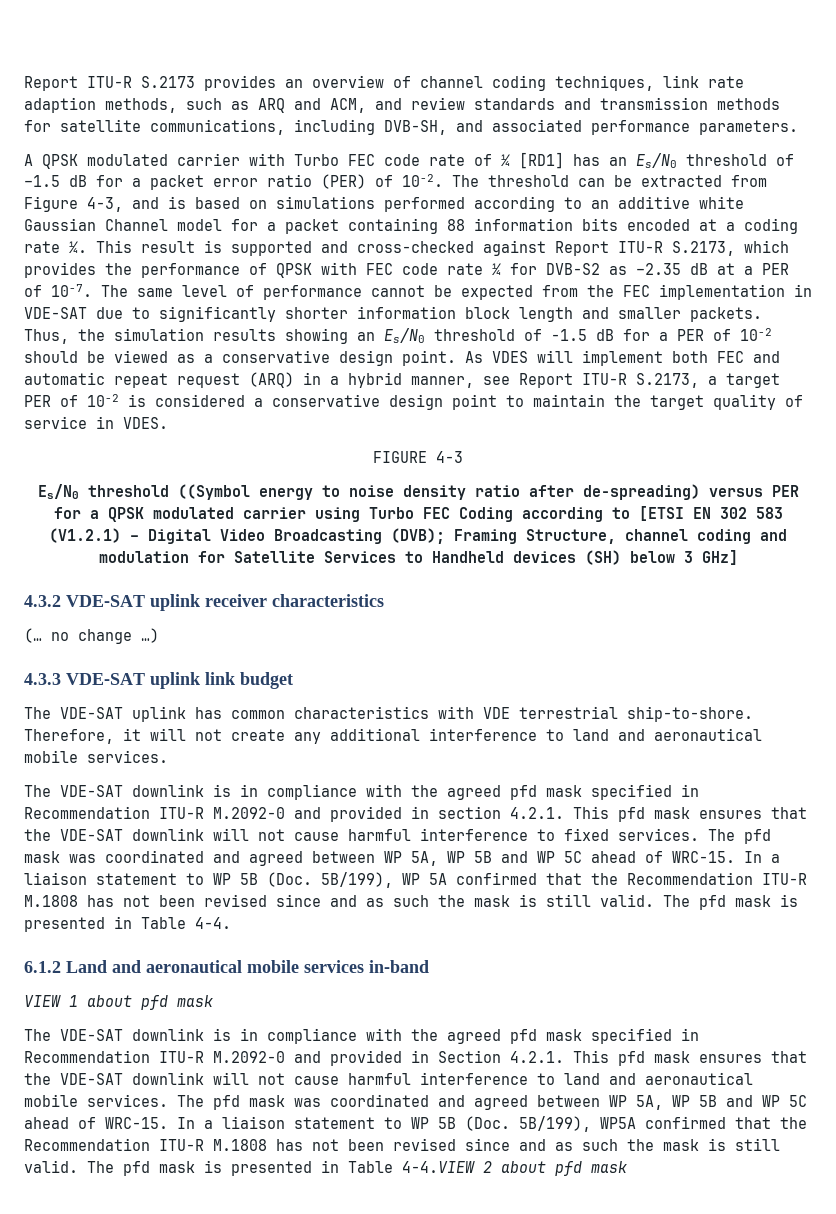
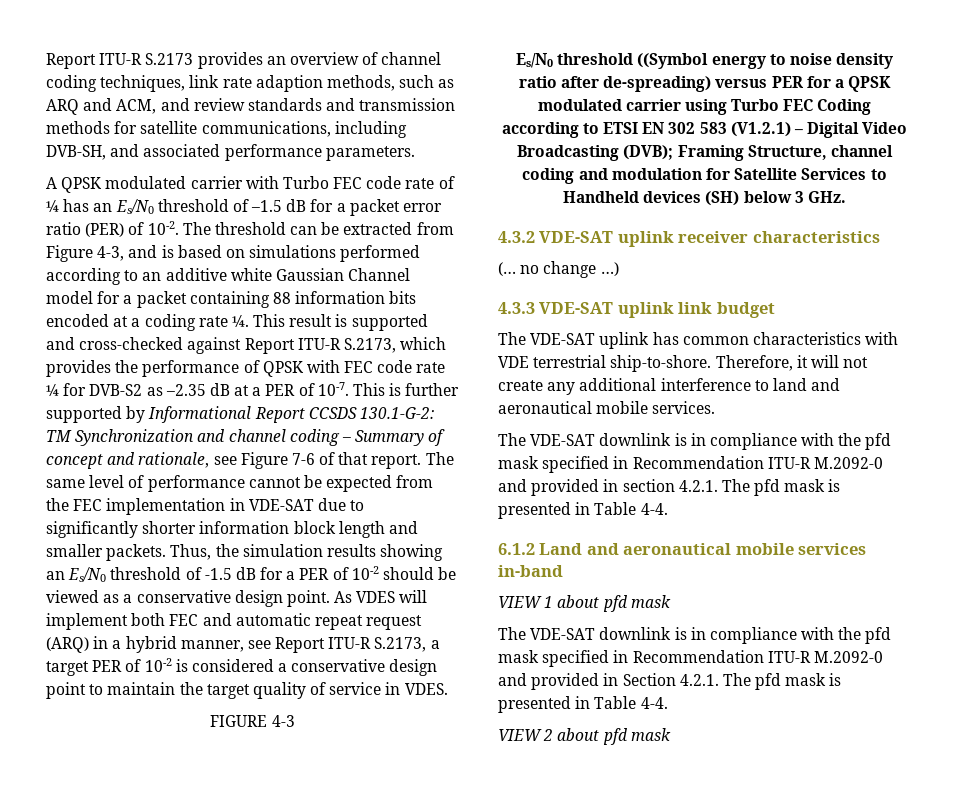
[519,152,564,169] [RD1] -> (59, 206) none
(92, 290) none -> [353,383,460,396] [46,406,434,423] [46,429,446,446] [46,452,422,469] This is further supported by Informational Report CCSDS 130.1-G-2: TM Synchronization and channel coding – Summary of concept and rationale, see Figure 7-6 of that report.
[638,506,684,521] [ETSI -> [603,122,639,134] ETSI
[701,550,738,565] GHz] -> [807,191,846,203] GHz.
[447,785,501,800] agreed -> (862, 439) none
[573,806,807,822] [24,828,771,844] [24,850,780,866] [24,872,807,888] [24,894,654,907] This pfd mask ensures that the VDE-SAT downlink will not cause harmful interference to fixed services. The pfd mask was coordinated and agreed between WP 5A, WP 5B and WP 5C ahead of WRC-15. In a liaison statement to WP 5B (Doc. 5B/199), WP 5A confirmed that the Recommendation ITU-R M.1808 has not been revised since and as such the mask is still valid. -> (718, 486) none
[447,1029,501,1044] agreed -> (862, 633) none
[573,1050,807,1066] [24,1072,753,1085] [24,1094,807,1110] [24,1116,807,1132] [24,1138,780,1151] [24,1160,475,1176] This pfd mask ensures that the VDE-SAT downlink will not cause harmful interference to land and aeronautical mobile services. The pfd mask was coordinated and agreed between WP 5A, WP 5B and WP 5C ahead of WRC-15. In a liaison statement to WP 5B (Doc. 5B/199), WP5A confirmed that the Recommendation ITU-R M.1808 has not been revised since and as such the mask is still valid. The pfd mask is presented in Table 4-4.VIEW -> [722,673,842,690] [498,696,668,713] [498,729,542,741] The pfd mask is presented in Table 4-4. // VIEW

